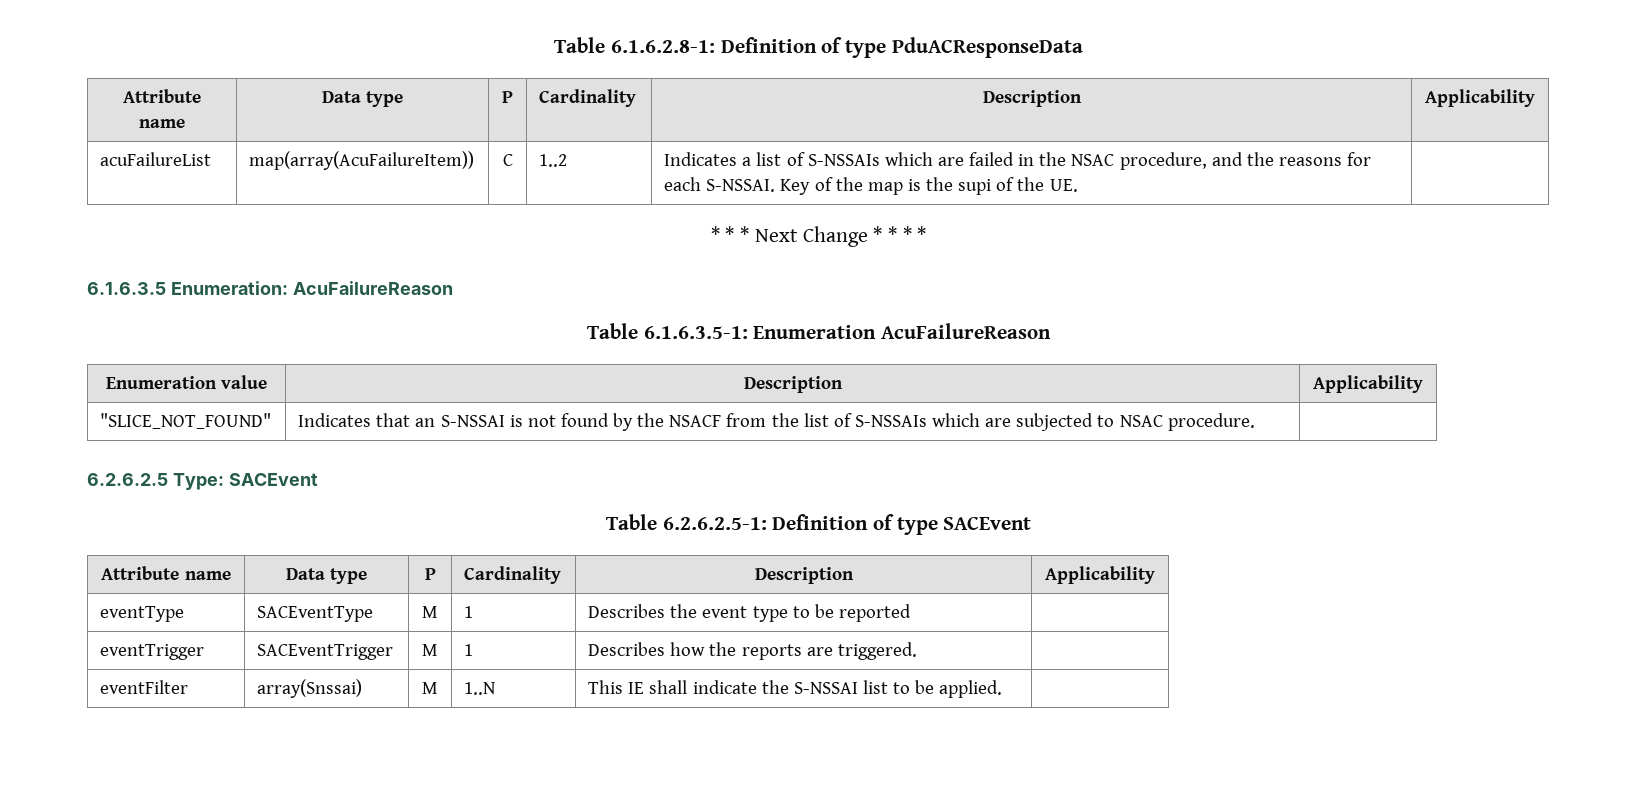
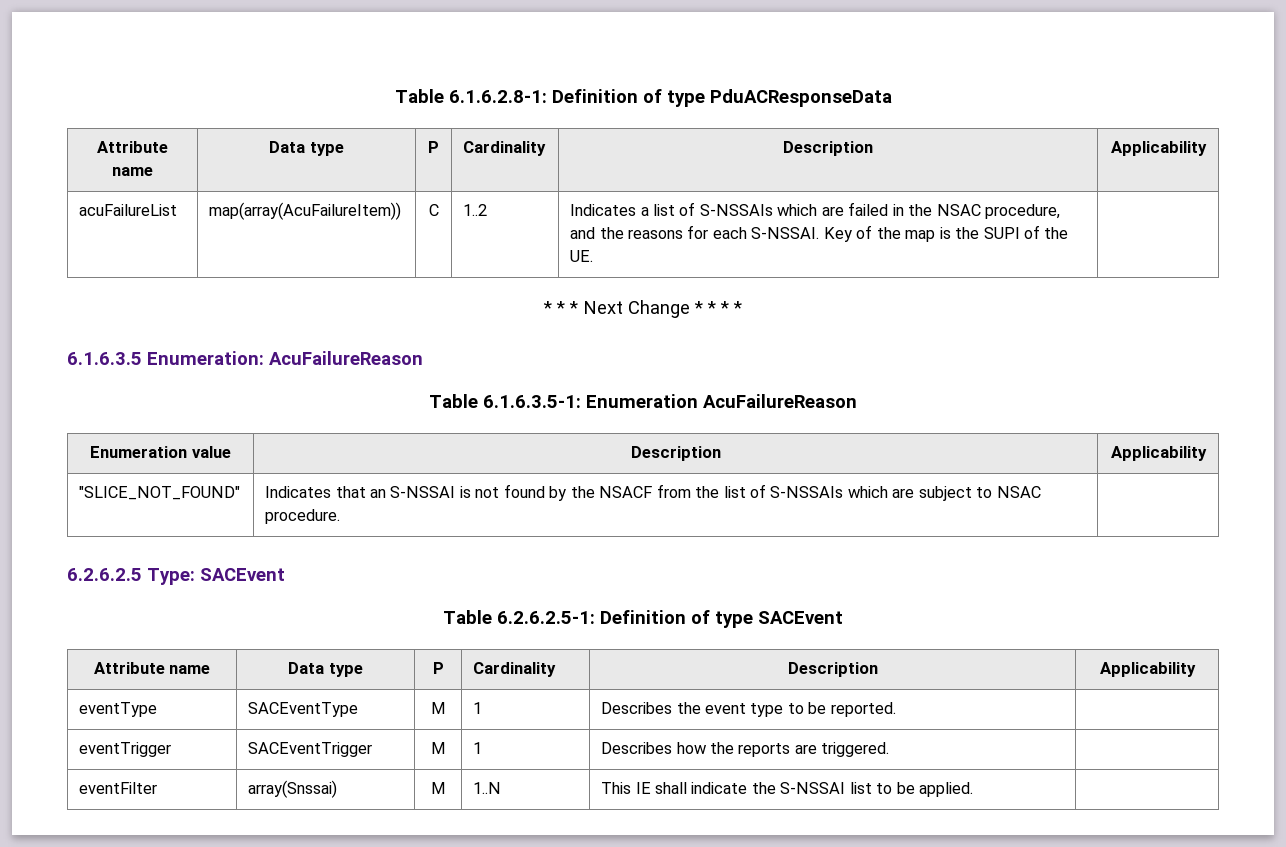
[958,179,992,195] supi -> [983,227,1020,239] SUPI
[1016,413,1094,431] subjected -> [918,486,972,501] subject
[838,604,911,622] reported -> [830,702,896,717] reported.

